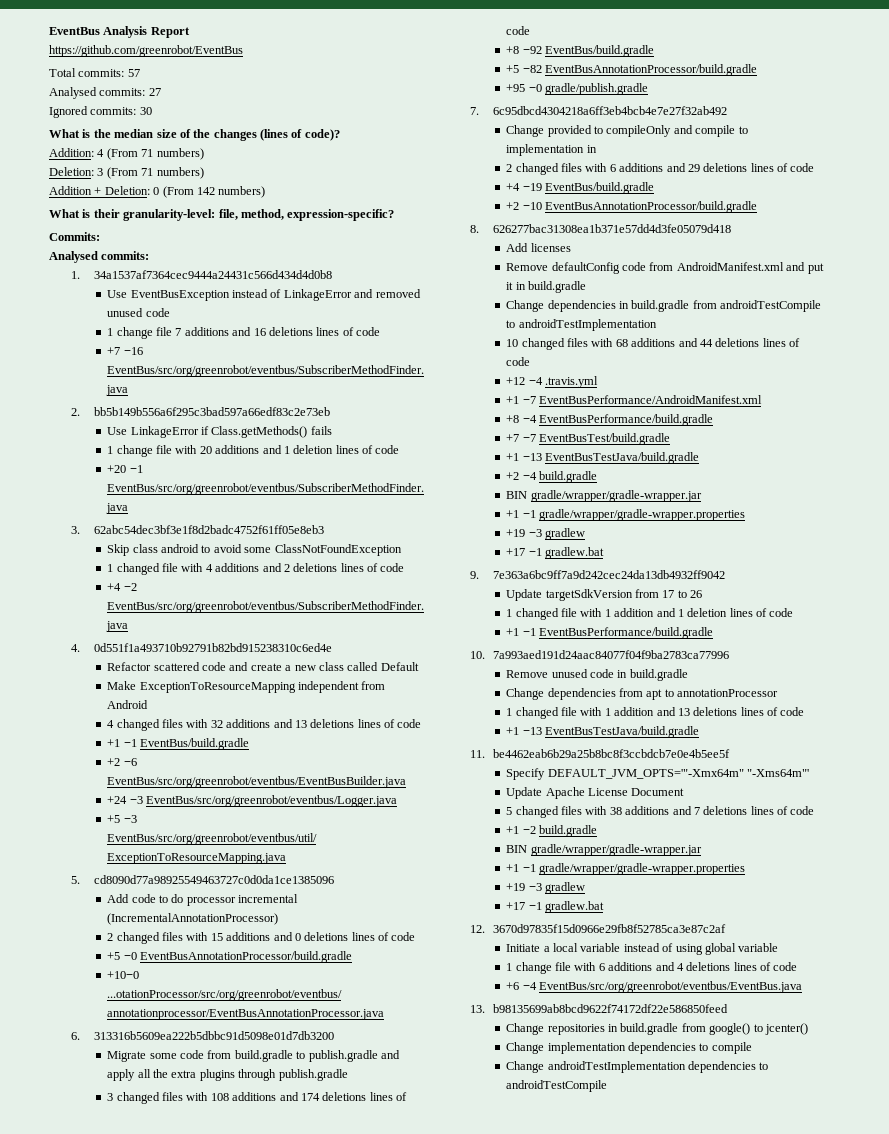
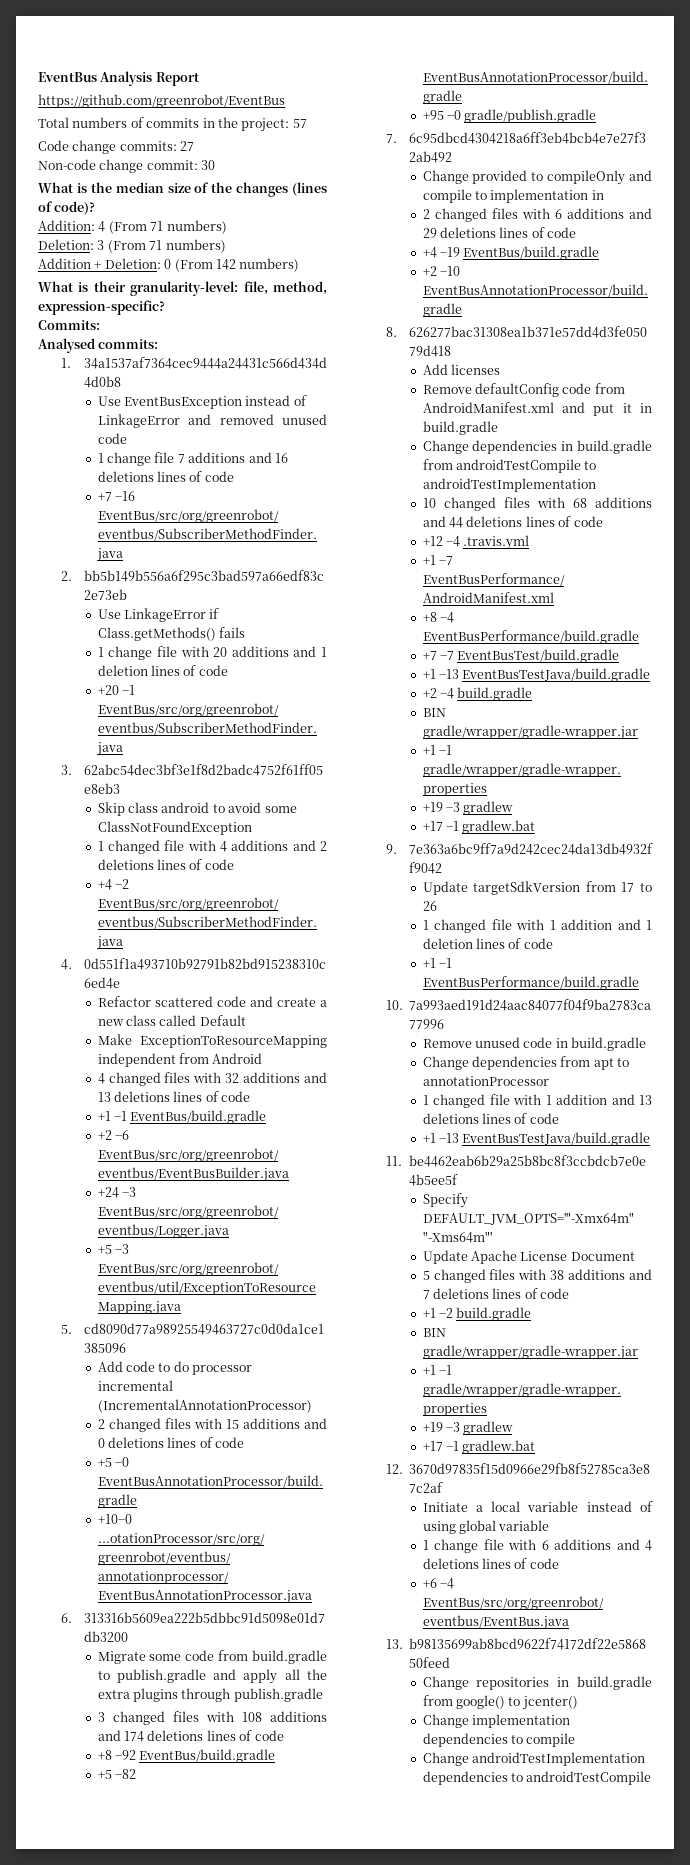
[78,69,125,77] commits: -> [72,117,290,132] numbers of commits in the project:
[49,87,97,99] Analysed -> [38,140,117,154] Code change
[49,106,137,118] Ignored commits: -> [38,159,198,173] Non-code change commit:

